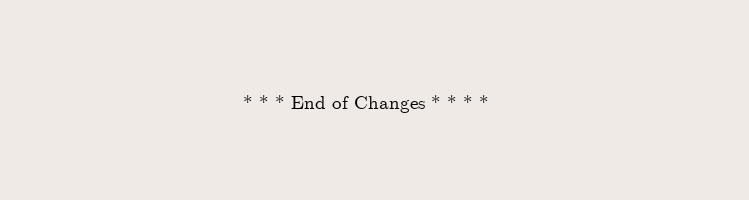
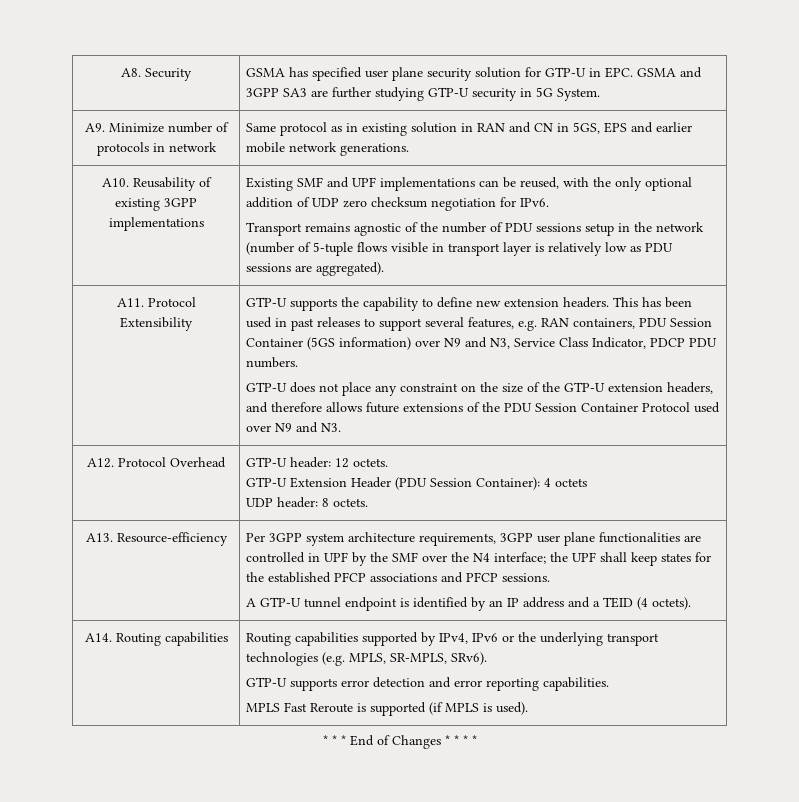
(242, 102) none -> [121,68,192,81] [245,67,702,81] [245,87,600,101] [85,122,229,133] [96,142,217,156] [245,122,692,136] [245,142,409,156] [102,177,212,191] [115,198,197,211] [108,217,204,231] [245,177,692,191] [245,197,549,211] [245,222,704,236] [245,242,673,256] [245,262,384,276] [116,297,196,307] [120,317,193,331] [245,297,692,311] [245,317,712,331] [245,337,717,350] [245,357,298,368] [245,382,713,396] [245,402,720,413] [245,422,341,433] [87,457,226,468] [245,457,388,468] [245,477,587,490] [245,497,368,508] [85,532,228,546] [245,532,701,546] [245,552,711,566] [245,572,550,583] [245,597,691,611] [84,632,228,646] [245,632,659,646] [245,652,487,666] [245,677,609,691] [245,702,528,716] A8. Security | GSMA has specified user plane security solution for GTP-U in EPC. GSMA and 3GPP SA3 are further studying GTP-U security in 5G System. // A9. Minimize number of protocols in network | Same protocol as in existing solution in RAN and CN in 5GS, EPS and earlier mobile network generations. // A10. Reusability of existing 3GPP implementations | Existing SMF and UPF implementations can be reused, with the only optional addition of UDP zero checksum negotiation for IPv6. // Transport remains agnostic of the number of PDU sessions setup in the network (number of 5-tuple flows visible in transport layer is relatively low as PDU sessions are aggregated). // A11. Protocol Extensibility | GTP-U supports the capability to define new extension headers. This has been used in past releases to support several features, e.g. RAN containers, PDU Session Container (5GS information) over N9 and N3, Service Class Indicator, PDCP PDU numbers. // GTP-U does not place any constraint on the size of the GTP-U extension headers, and therefore allows future extensions of the PDU Session Container Protocol used over N9 and N3. // A12. Protocol Overhead | GTP-U header: 12 octets. // GTP-U Extension Header (PDU Session Container): 4 octets // UDP header: 8 octets. // A13. Resource-efficiency | Per 3GPP system architecture requirements, 3GPP user plane functionalities are controlled in UPF by the SMF over the N4 interface; the UPF shall keep states for the established PFCP associations and PFCP sessions. // A GTP-U tunnel endpoint is identified by an IP address and a TEID (4 octets). // A14. Routing capabilities | Routing capabilities supported by IPv4, IPv6 or the underlying transport technologies (e.g. MPLS, SR-MPLS, SRv6). // GTP-U supports error detection and error reporting capabilities. // MPLS Fast Reroute is supported (if MPLS is used). //

